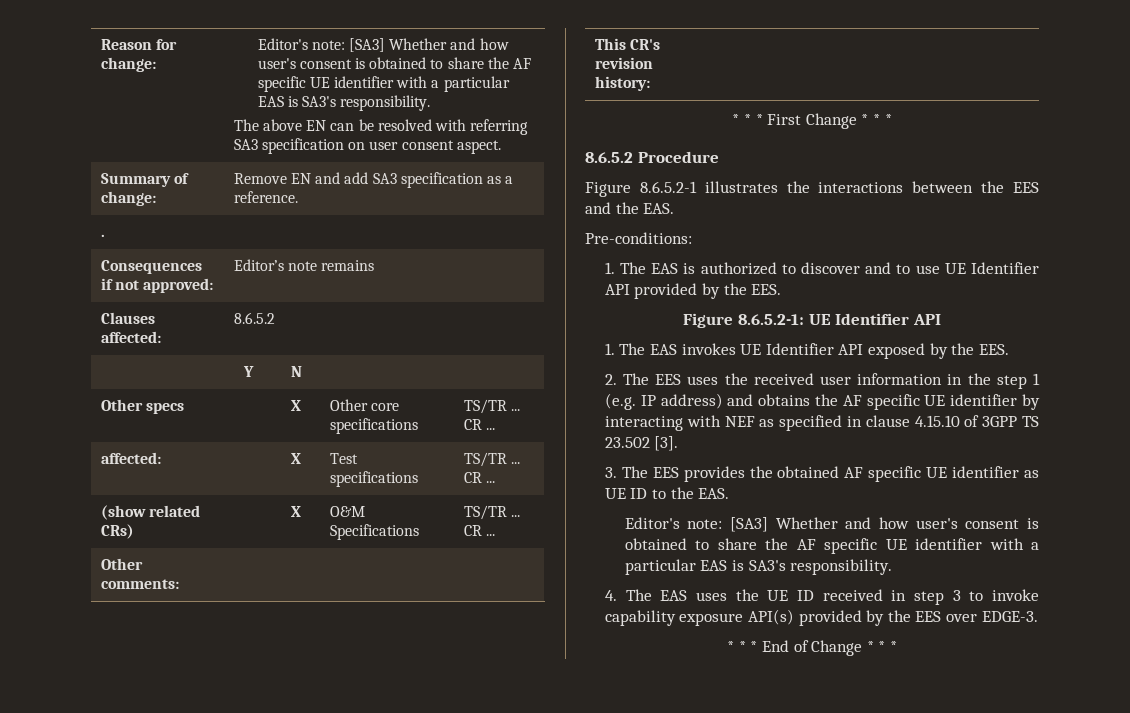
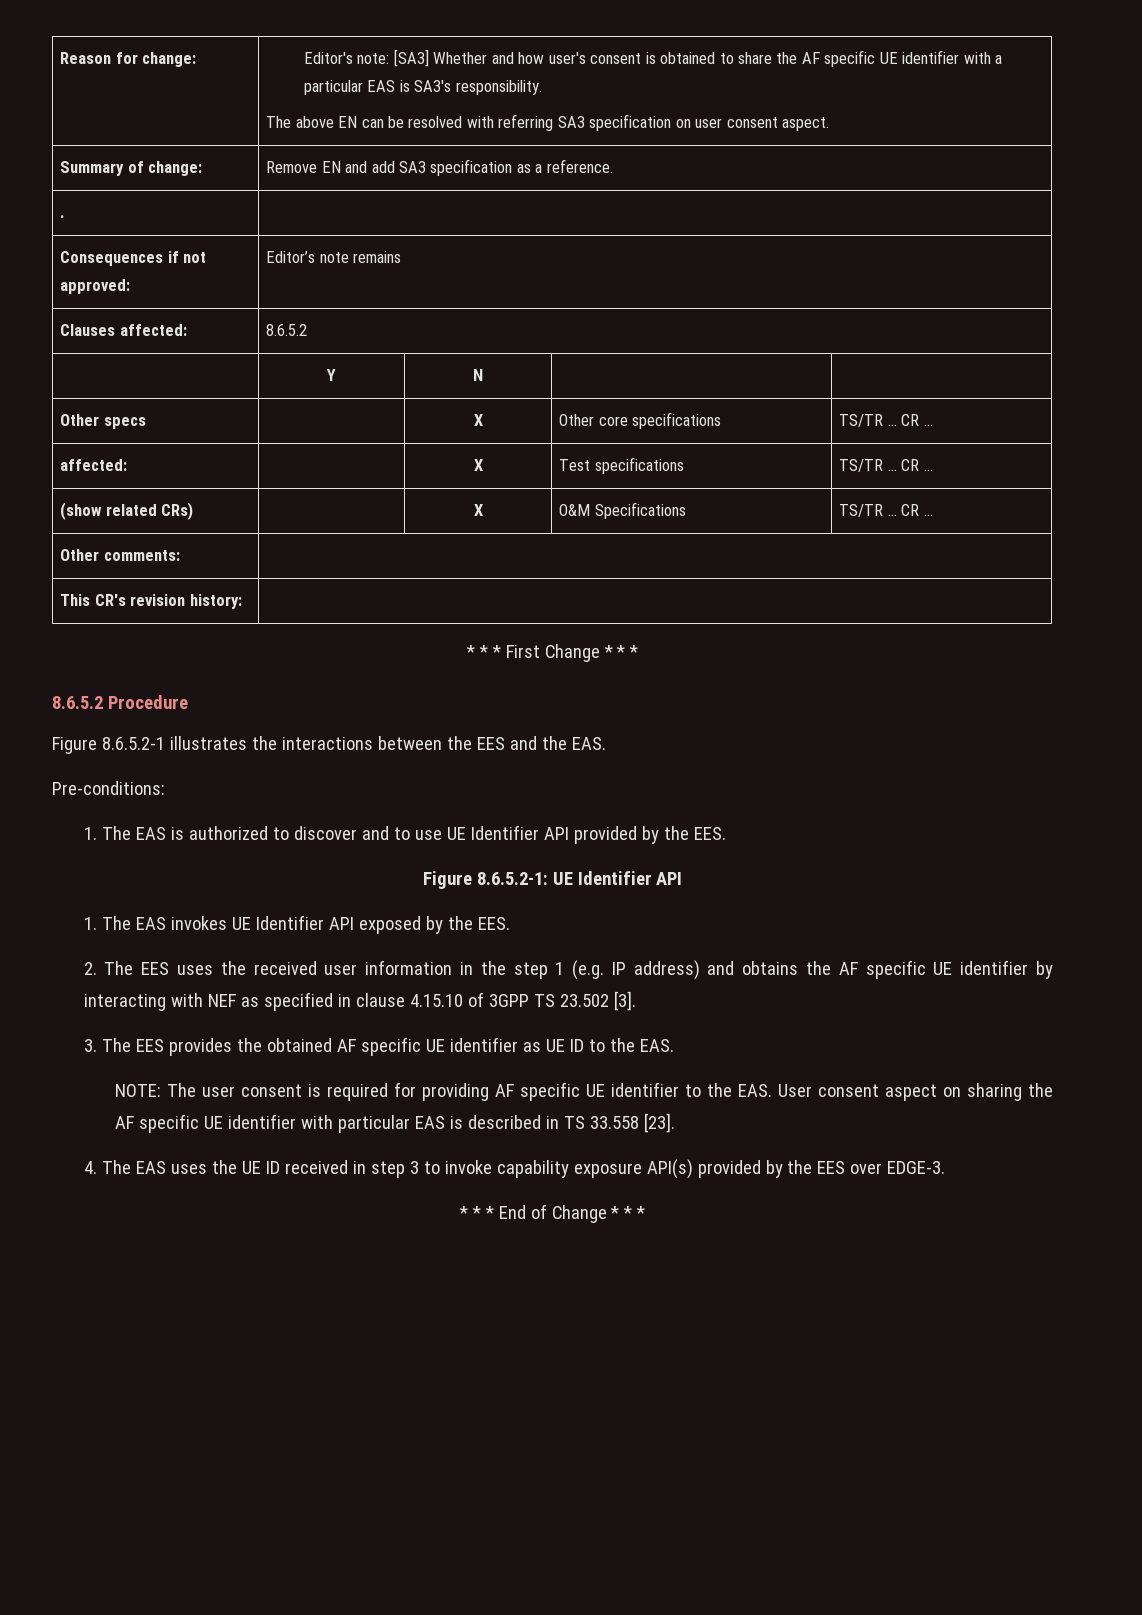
[624,517,1039,532] [624,538,1039,554] [624,559,893,575] Editor's note: [SA3] Whether and how user's consent is obtained to share the AF specific UE identifier with a particular EAS is SA3's responsibility. -> [115,1082,1053,1101] [115,1113,676,1133] NOTE: The user consent is required for providing AF specific UE identifier to the EAS. User consent aspect on sharing the AF specific UE identifier with particular EAS is described in TS 33.558 [23].

